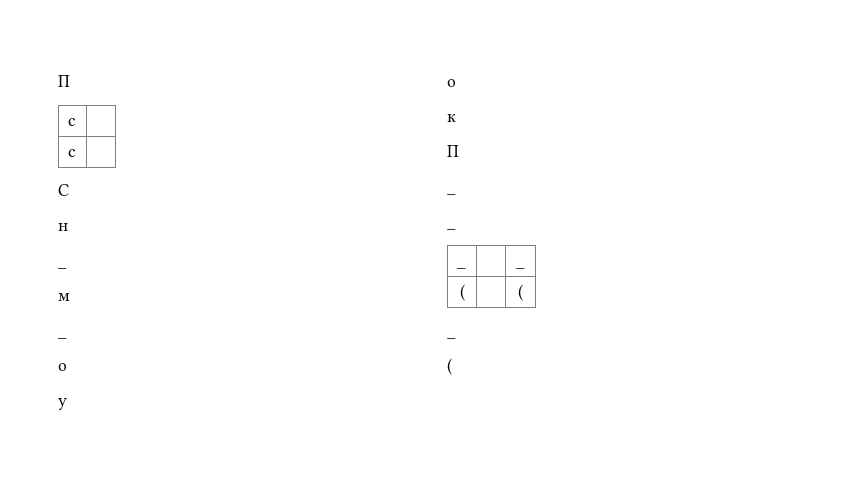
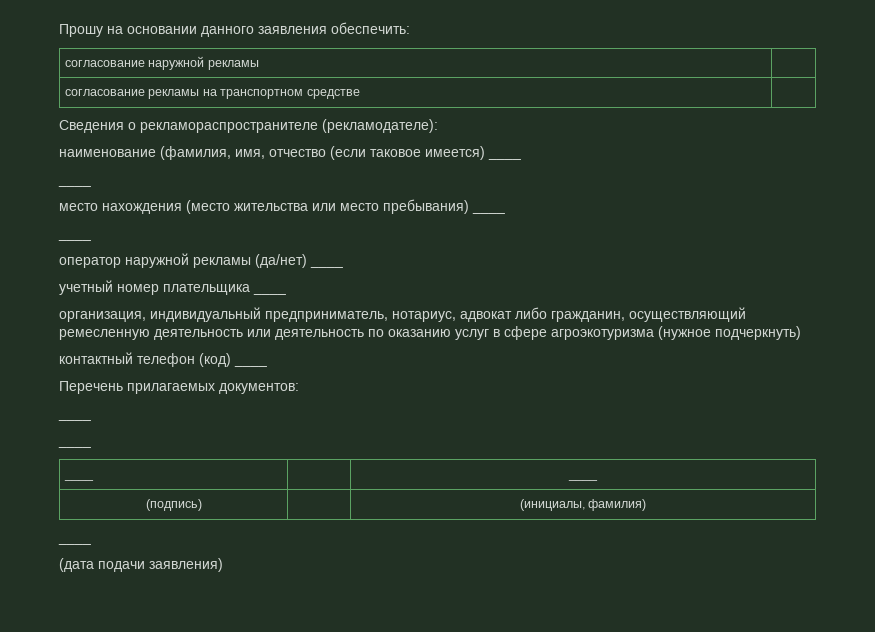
[58,75,70,87] [67,118,75,126] [67,149,75,157] [58,184,69,196] [58,223,68,231] [58,266,67,269] [58,293,70,301] [58,336,67,339] [58,363,67,371] [58,398,67,410] [447,79,456,87] [447,114,456,122] [447,145,459,157] [447,192,456,195] [447,227,456,230] [456,266,466,269] [516,266,525,269] [459,284,465,301] [518,284,523,301] [447,336,456,339] [447,358,452,375] П // с | // с | // С // н // _ // м // _ // о // у // о // к // П // _ // _ // _ | | _ // ( | | ( // _ // ( -> [59,22,410,37] [65,56,259,70] [65,89,360,99] [59,119,438,133] [59,146,521,160] [58,184,91,187] [59,199,505,214] [58,238,91,241] [59,253,343,268] [59,280,286,295] [59,307,746,322] [59,326,801,340] [59,352,267,367] [59,381,299,394] [58,418,91,421] [58,445,91,448] [64,478,95,481] [568,478,598,481] [145,499,202,511] [519,499,647,511] [58,542,91,545] [59,558,223,572] Прошу на основании данного заявления обеспечить: // согласование наружной рекламы | // согласование рекламы на транспортном средстве | // Сведения о рекламораспространителе (рекламодателе): // наименование (фамилия, имя, отчество (если таковое имеется) ____ // ____ // место нахождения (место жительства или место пребывания) ____ // ____ // оператор наружной рекламы (да/нет) ____ // учетный номер плательщика ____ // организация, индивидуальный предприниматель, нотариус, адвокат либо гражданин, осуществляющий ремесленную деятельность или деятельность по оказанию услуг в сфере агроэкотуризма (нужное подчеркнуть) // контактный телефон (код) ____ // Перечень прилагаемых документов: // ____ // ____ // ____ | | ____ // (подпись) | | (инициалы, фамилия) // ____ // (дата подачи заявления)

